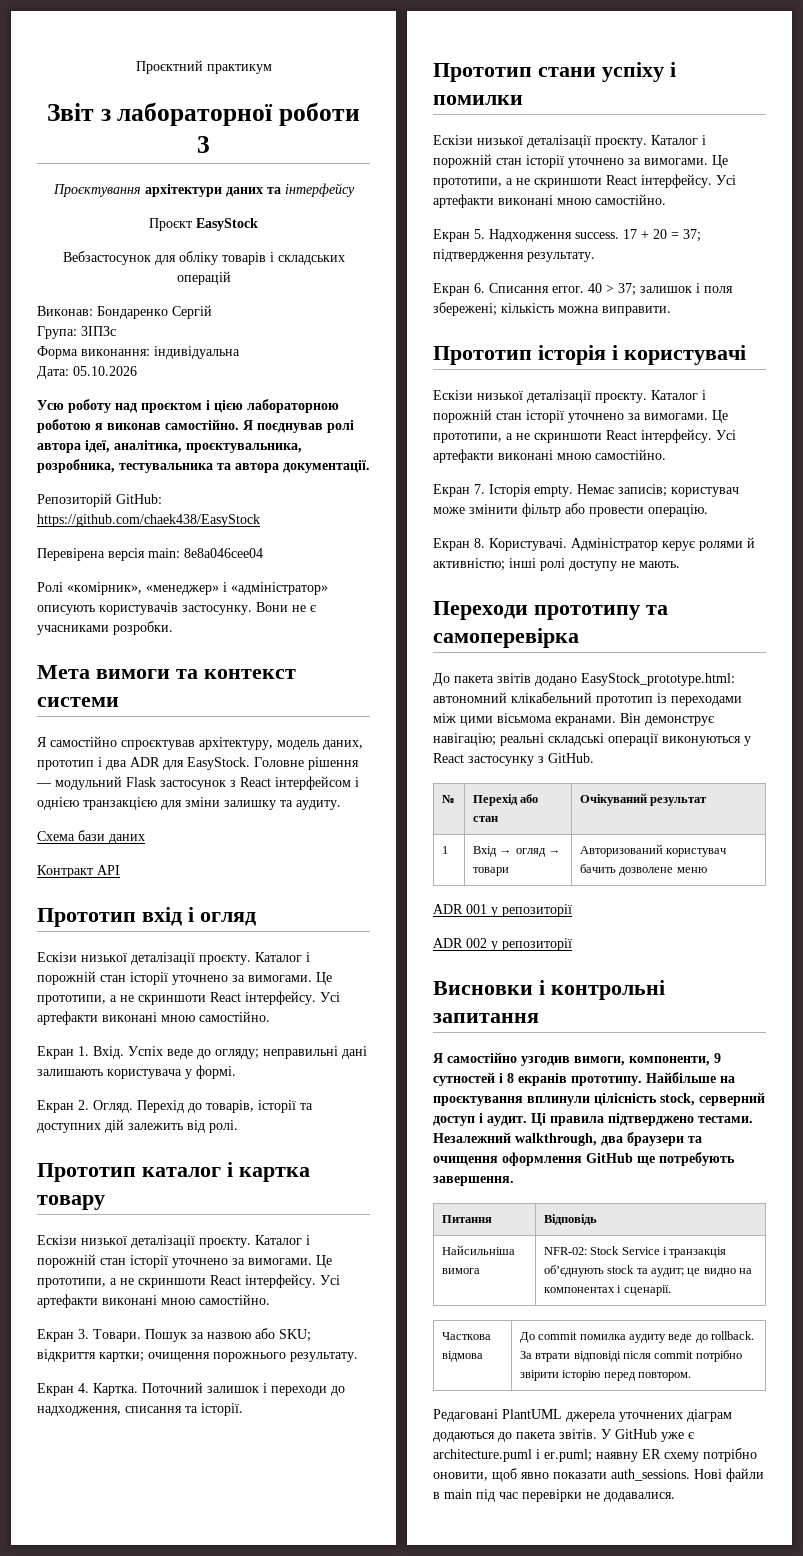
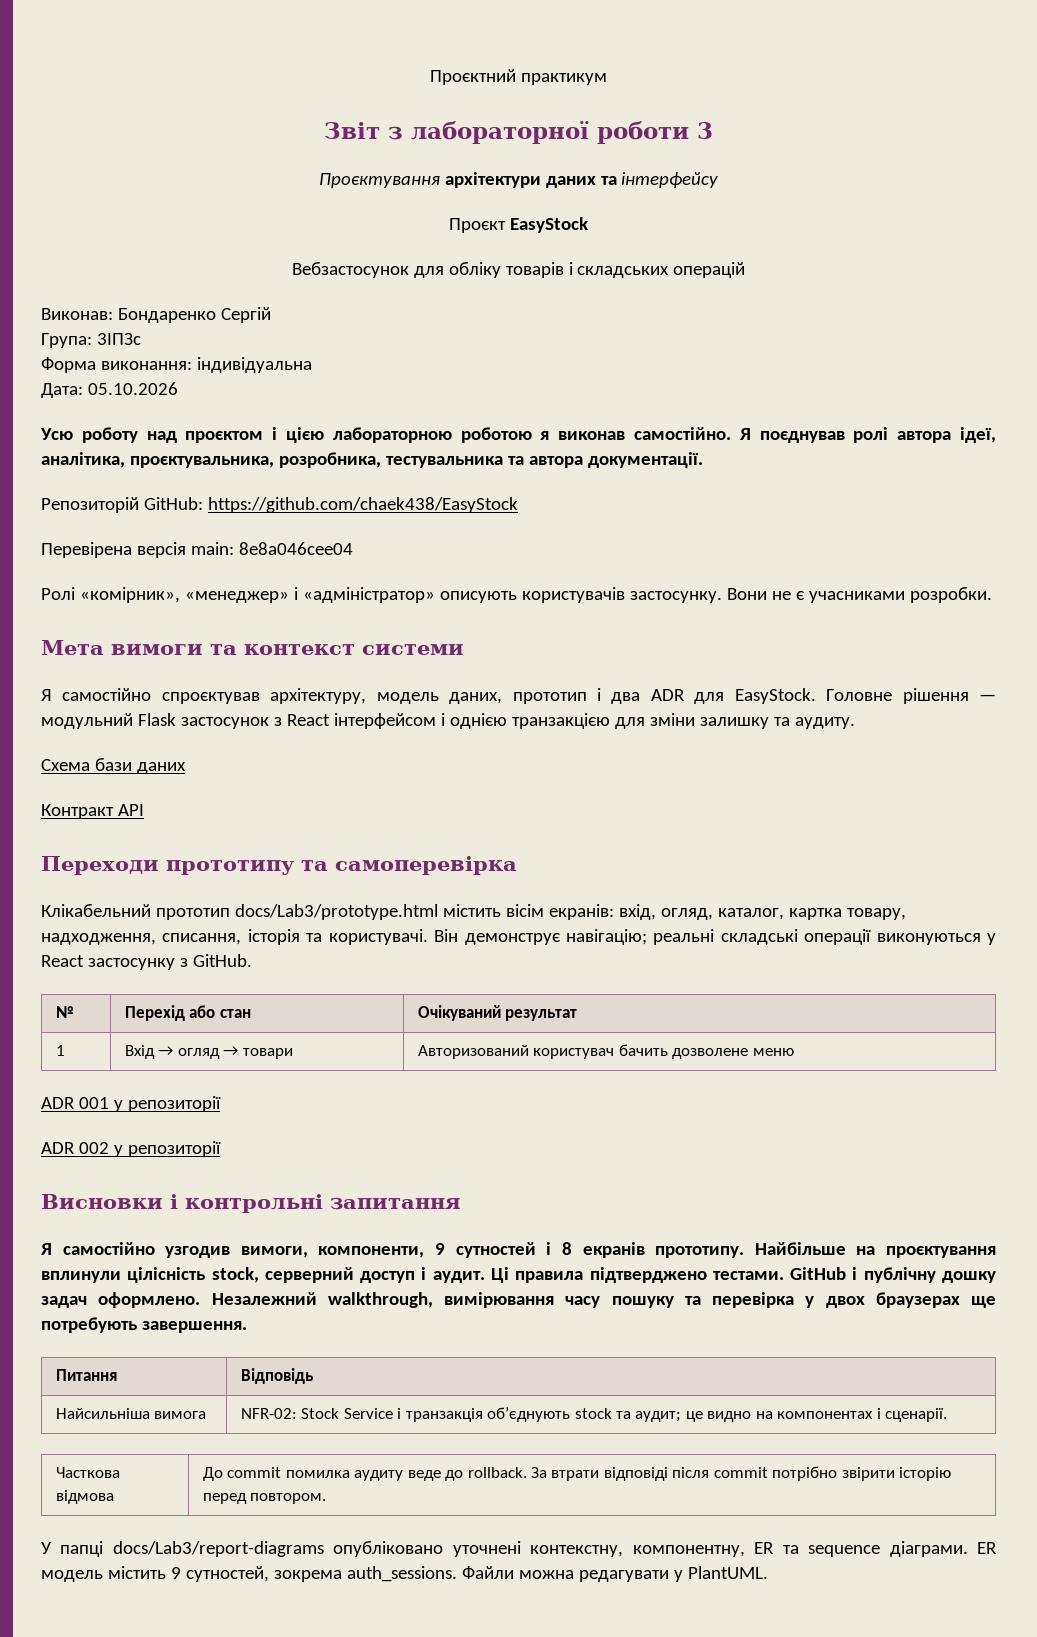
[37,907,256,927] [37,952,310,965] [37,971,332,985] [37,991,340,1005] [37,1011,270,1025] [37,1046,367,1059] [37,1065,236,1079] [37,1100,313,1113] [37,1119,238,1133] [37,1162,310,1182] [37,1195,105,1210] [37,1235,310,1248] [37,1254,332,1268] [37,1274,340,1288] [37,1294,270,1308] [37,1328,311,1342] [37,1349,358,1362] [37,1382,345,1396] [37,1403,243,1416] [433,62,676,82] [433,95,523,105] [433,135,706,148] [433,154,728,168] [433,174,736,188] [433,194,666,208] [433,229,701,242] [433,249,595,262] [433,283,733,296] [433,302,671,316] [433,345,746,365] [433,390,706,403] [433,409,728,423] [433,429,736,443] [433,449,666,463] [433,484,739,497] [433,503,708,517] [433,537,755,551] [433,558,680,571] [433,601,668,620] [433,628,579,648] [433,673,735,686] [433,692,742,706] [433,713,616,726] Прототип вхід і огляд // Ескізи низької деталізації проєкту. Каталог і порожній стан історії уточнено за вимогами. Це прототипи, а не скриншоти React інтерфейсу. Усі артефакти виконані мною самостійно. // Екран 1. Вхід. Успіх веде до огляду; неправильні дані залишають користувача у формі. // Екран 2. Огляд. Перехід до товарів, історії та доступних дій залежить від ролі. // Прототип каталог і картка товару // Ескізи низької деталізації проєкту. Каталог і порожній стан історії уточнено за вимогами. Це прототипи, а не скриншоти React інтерфейсу. Усі артефакти виконані мною самостійно. // Екран 3. Товари. Пошук за назвою або SKU; відкриття картки; очищення порожнього результату. // Екран 4. Картка. Поточний залишок і переходи до надходження, списання та історії. // Прототип стани успіху і помилки // Ескізи низької деталізації проєкту. Каталог і порожній стан історії уточнено за вимогами. Це прототипи, а не скриншоти React інтерфейсу. Усі артефакти виконані мною самостійно. // Екран 5. Надходження success. 17 + 20 = 37; підтвердження результату. // Екран 6. Списання error. 40 > 37; залишок і поля збережені; кількість можна виправити. // Прототип історія і користувачі // Ескізи низької деталізації проєкту. Каталог і порожній стан історії уточнено за вимогами. Це прототипи, а не скриншоти React інтерфейсу. Усі артефакти виконані мною самостійно. // Екран 7. Історія empty. Немає записів; користувач може змінити фільтр або провести операцію. // Екран 8. Користувачі. Адміністратор керує ролями й активністю; інші ролі доступу не мають. // Переходи прототипу та самоперевірка // До пакета звітів додано EasyStock_prototype.html: автономний клікабельний прототип із переходами між цими вісьмома екранами. -> [41,856,517,875] [41,904,906,920] [41,929,428,945] Переходи прототипу та самоперевірка // Клікабельний прототип docs/Lab3/prototype.html містить вісім екранів: вхід, огляд, каталог, картка товару, надходження, списання, історія та користувачі.
[433,1132,702,1146] [433,1152,633,1166] Незалежний walkthrough, два браузери та очищення оформлення GitHub -> [790,1267,997,1283] [41,1292,960,1308] GitHub і публічну дошку задач оформлено. Незалежний walkthrough, вимірювання часу пошуку та перевірка у двох браузерах
[433,1409,732,1422] [433,1429,694,1442] [433,1448,757,1462] [433,1468,764,1482] [433,1489,675,1502] Редаговані PlantUML джерела уточнених діаграм додаються до пакета звітів. У GitHub уже є architecture.puml і er.puml; наявну ER схему потрібно оновити, щоб явно показати auth_sessions. Нові файли в main під час перевірки не додавалися. -> [41,1541,998,1557] [41,1566,768,1582] У папці docs/Lab3/report-diagrams опубліковано уточнені контекстну, компонентну, ER та sequence діаграми. ER модель містить 9 сутностей, зокрема auth_sessions. Файли можна редагувати у PlantUML.

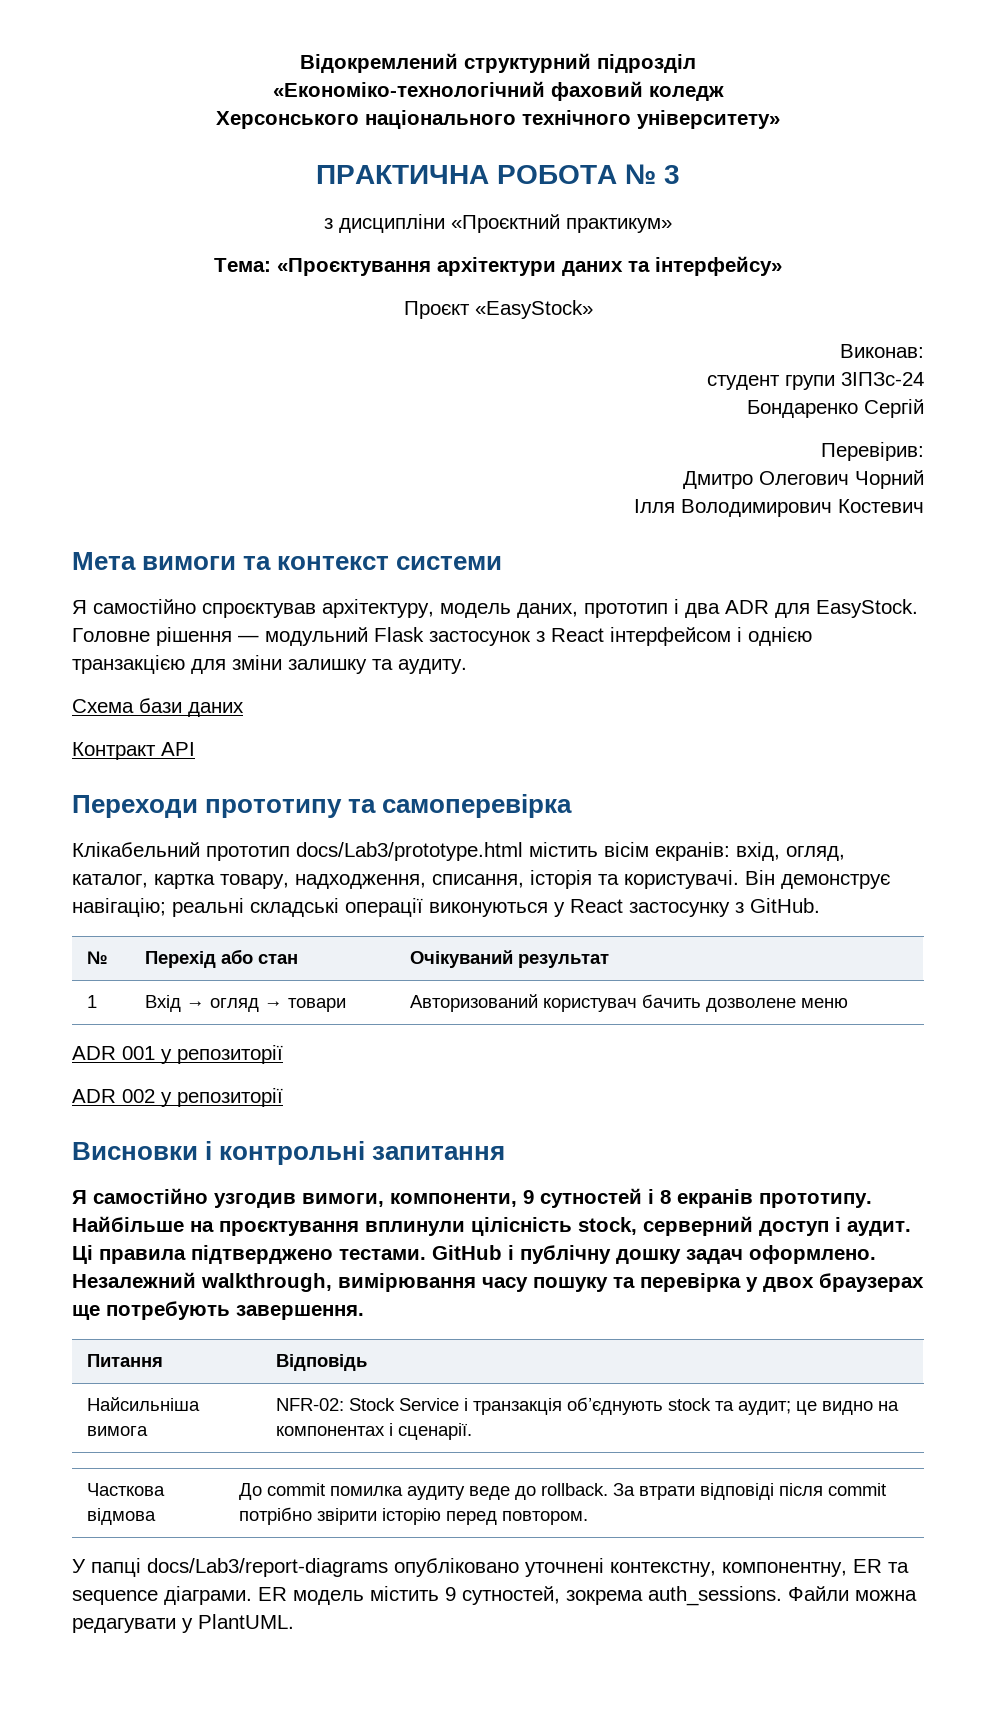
[430,69,607,85] [324,121,713,144] [318,173,440,188] Проєктний практикум // Звіт з лабораторної роботи 3 // Проєктування -> [300,53,696,73] [272,81,724,101] [216,110,780,129] [316,164,680,184] [324,214,672,233] [214,258,431,276] Відокремлений структурний підрозділ // «Економіко-технологічний фаховий коледж // Херсонського національного технічного університету» // ПРАКТИЧНА РОБОТА № 3 // з дисципліни «Проєктний практикум» // Тема: «Проєктування
[621,172,719,188] інтерфейсу -> [655,256,782,276] інтерфейсу»
[509,217,588,233] [291,262,746,278] [41,307,271,323] [41,333,141,348] [41,357,312,373] [41,382,178,398] [40,427,996,443] [41,452,703,468] [41,497,518,513] [41,542,353,558] [41,587,992,603] EasyStock // Вебзастосунок для обліку товарів і складських операцій // Виконав: Бондаренко Сергій // Група: 3ІПЗс // Форма виконання: індивідуальна // Дата: 05.10.2026 // Усю роботу над проєктом і цією лабораторною роботою я виконав самостійно. Я поєднував ролі автора ідеї, аналітика, проєктувальника, розробника, тестувальника та автора документації. // Репозиторій GitHub: https://github.com/chaek438/EasyStock // Перевірена версія main: 8e8a046cee04 // Ролі «комірник», «менеджер» і «адміністратор» описують користувачів застосунку. Вони не є учасниками розробки. -> [474,300,593,319] [840,344,924,358] [707,372,924,390] [747,399,924,418] [821,442,924,461] [683,470,924,489] [634,499,924,517] «EasyStock» // Виконав: // студент групи 3ІПЗс-24 // Бондаренко Сергій // Перевірив: // Дмитро Олегович Чорний // Ілля Володимирович Костевич

